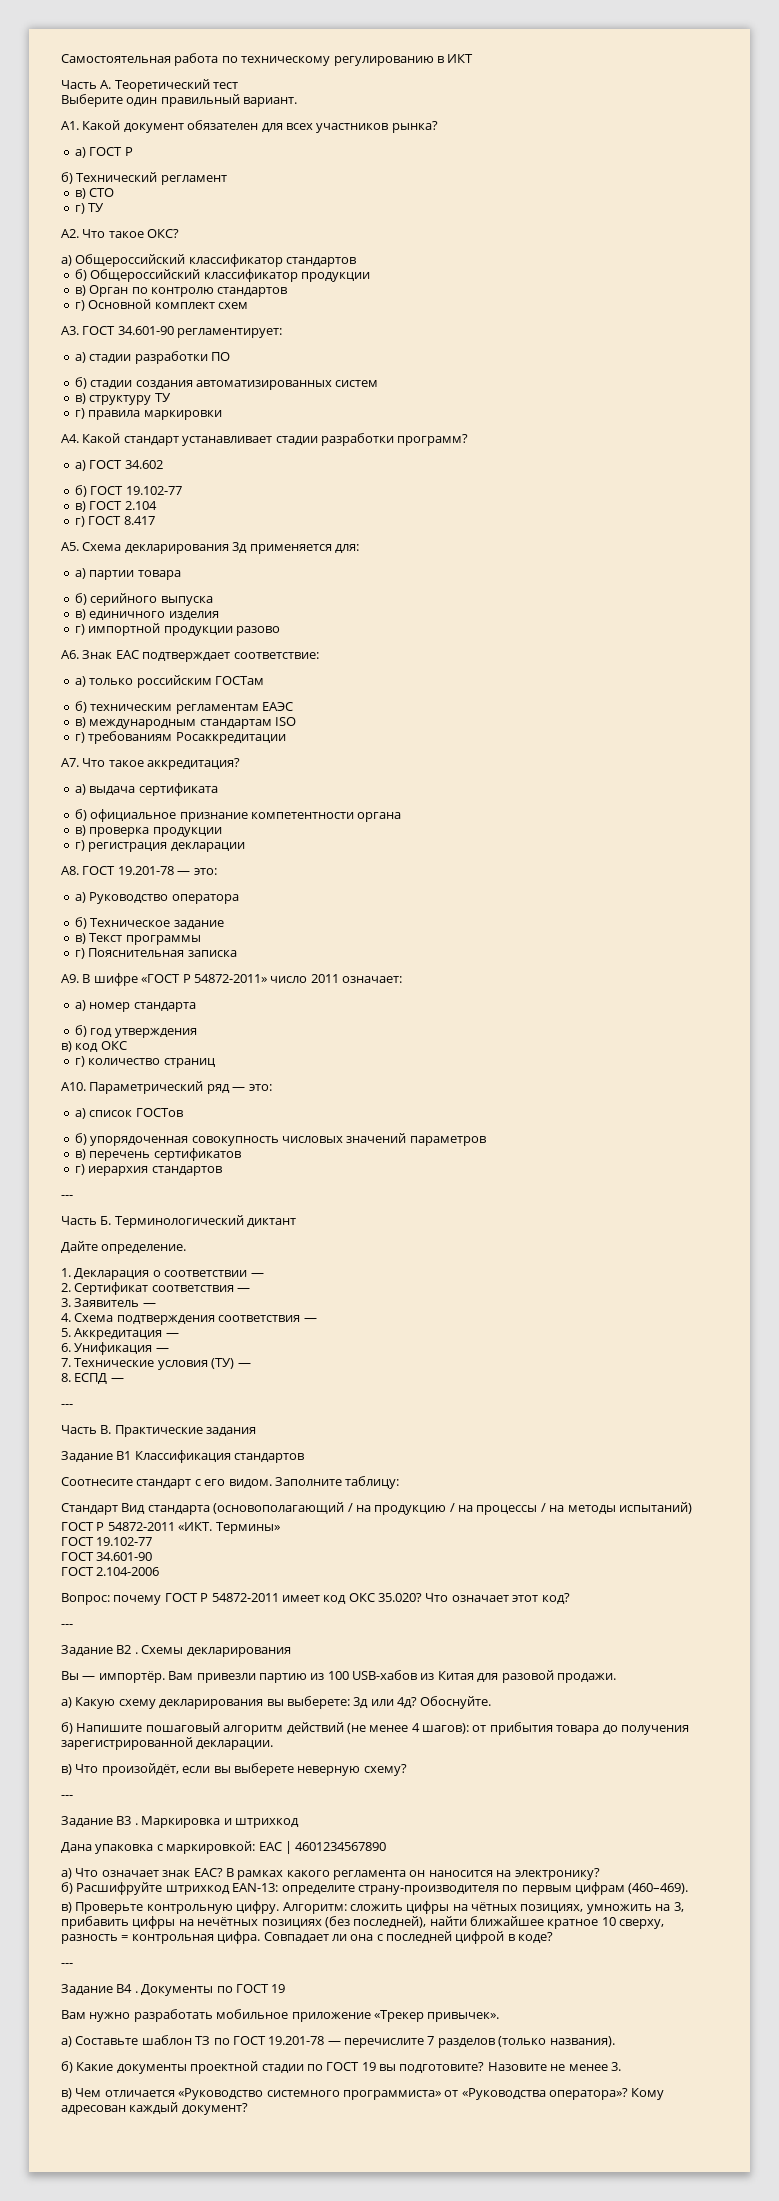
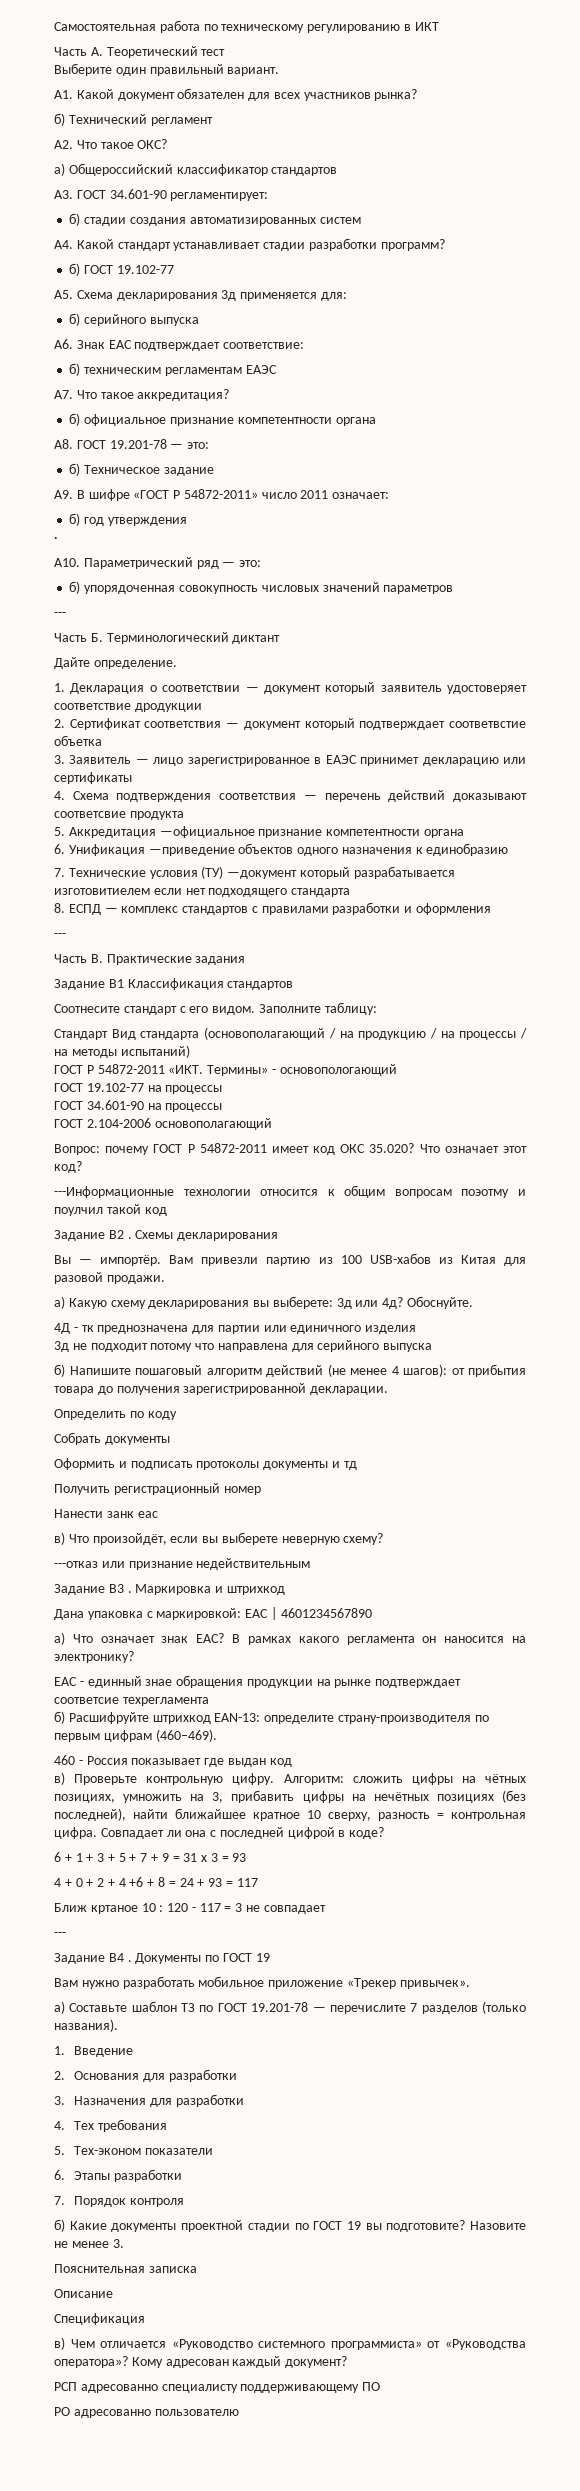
[74,147,133,158] // а) ГОСТ Р -> (418, 95) none
[74,188,115,199] [74,203,105,214] // в) СТО // г) ТУ -> (213, 121) none
[74,269,370,282] [74,285,288,297] [74,299,248,311] // б) Общероссийский классификатор продукции // в) Орган по контролю стандартов // г) Основной комплект схем -> (338, 171) none
[74,351,230,364] // а) стадии разработки ПО -> (269, 196) none
[74,393,171,405] [74,408,222,420] // в) структуру ТУ // г) правила маркировки -> (361, 220) none
[74,460,163,471] // а) ГОСТ 34.602 -> (445, 245) none
[74,501,157,512] [74,516,155,527] // в) ГОСТ 2.104 // г) ГОСТ 8.417 -> (174, 269) none
[74,568,181,580] // а) партии товара -> (347, 296) none
[74,609,219,620] [74,623,280,636] // в) единичного изделия // г) импортной продукции разово -> (199, 321) none
[74,675,264,688] // а) только российским ГОСТам -> (305, 345) none
[74,717,296,729] [74,731,286,744] // в) международным стандартам ISO // г) требованиям Росаккредитации -> (277, 369) none
[74,783,218,796] // а) выдача сертификата -> (230, 395) none
[74,825,222,837] [74,840,245,852] // в) проверка продукции // г) регистрация декларации -> (376, 421) none
[74,892,239,904] // а) Руководство оператора -> (210, 445) none
[74,933,201,945] [74,948,237,959] // в) Текст программы // г) Пояснительная записка -> (214, 471) none
[74,1000,196,1012] // а) номер стандарта -> (390, 495) none
[61,1041,127,1052] [74,1056,215,1068] в) код ОКС // г) количество страниц -> [54,536,58,542] ·
[74,1108,183,1119] // а) список ГОСТов -> (262, 563) none
[74,1148,241,1161] [74,1164,222,1176] // в) перечень сертификатов // г) иерархия стандартов -> (454, 589) none
[61,1282,251,1295] [61,1298,156,1307] // 2. Сертификат соответствия — // 3. Заявитель — -> [263,682,527,694] [54,703,202,712] [54,718,526,730] [54,735,102,746] [54,755,526,766] [54,772,132,784] документ который заявитель удостоверяет соответствие дродукции // 2. Сертификат соответствия — документ который подтверждает соответвстие объетка // 3. Заявитель — лицо зарегистрированное в ЕАЭС принимет декларацию или сертификаты
[61,1328,179,1340] [61,1342,169,1355] [61,1358,251,1370] [61,1373,124,1384] // 5. Аккредитация — // 6. Унификация — // 7. Технические условия (ТУ) — // 8. ЕСПД — -> [324,790,527,802] [54,811,184,820] [54,826,464,838] [54,843,509,856] [54,866,455,879] [54,888,351,897] [54,902,492,915] перечень действий доказывают соответсвие продукта // 5. Аккредитация —официальное признание компетентности органа // 6. Унификация —приведение объектов одного назначения к единобразию // 7. Технические условия (ТУ) —документ который разрабатывается изготовитиелем если нет подходящего стандарта // 8. ЕСПД — комплекс стандартов с правилами разработки и оформления
[61,1537,153,1546] [61,1552,153,1561] // ГОСТ 19.102-77 // ГОСТ 34.601-90 -> [271,1064,397,1076] [54,1083,223,1094] [54,1100,223,1112] - основопологающий // ГОСТ 19.102-77 на процессы // ГОСТ 34.601-90 на процессы
(160, 1571) none -> [154,1118,272,1130] основополагающий
[61,1624,73,1628] --- -> [54,1185,526,1198] [54,1204,167,1216] ---Информационные технологии относится к общим вопросам поэотму и поулчил такой код
(492, 1702) none -> [54,1323,417,1334] [54,1340,433,1352] // 4Д - тк преднозначена для партии или единичного изделия // 3д не подходит потому что направлена для серийного выпуска
(274, 1745) none -> [54,1409,177,1420] [54,1432,170,1445] [54,1458,357,1470] [54,1483,261,1495] [54,1509,158,1518] // Определить по коду // Собрать документы // Оформить и подписать протоколы документы и тд // Получить регистрационный номер // Нанести занк еас
[61,1795,73,1799] --- -> [54,1558,311,1570] ---отказ или признание недействительным
(600, 1874) none -> [54,1675,462,1688] [54,1697,209,1706] // ЕАС - единный знае обращения продукции на рынке подтверждает соответсие техрегламента
(689, 1888) none -> [54,1755,292,1767] // 460 - Россия показывает где выдан код
(554, 1937) none -> [54,1852,247,1862] [54,1877,258,1887] [54,1903,326,1914] // 6 + 1 + 3 + 5 + 7 + 9 = 31 х 3 = 93 // 4 + 0 + 2 + 4 +6 + 8 = 24 + 93 = 117 // Ближ кртаное 10 : 120 - 117 = 3 не совпадает
(615, 2041) none -> [54,2046,134,2057] [54,2069,237,2082] [54,2094,244,2107] [54,2119,167,2132] [54,2146,213,2155] [54,2169,182,2182] [54,2196,184,2207] // 1. Введение // 2. Основания для разработки // 3. Назначения для разработки // 4. Тех требования // 5. Тех-эконом показатели // 6. Этапы разработки // 7. Порядок контроля
(621, 2066) none -> [54,2264,197,2273] [54,2289,113,2298] [54,2313,145,2325] // Пояснительная записка // Описание // Спецификация
(248, 2109) none -> [54,2382,381,2393] [54,2407,239,2418] // РСП адресованно специалисту поддерживающему ПО // РО адресованно пользователю

